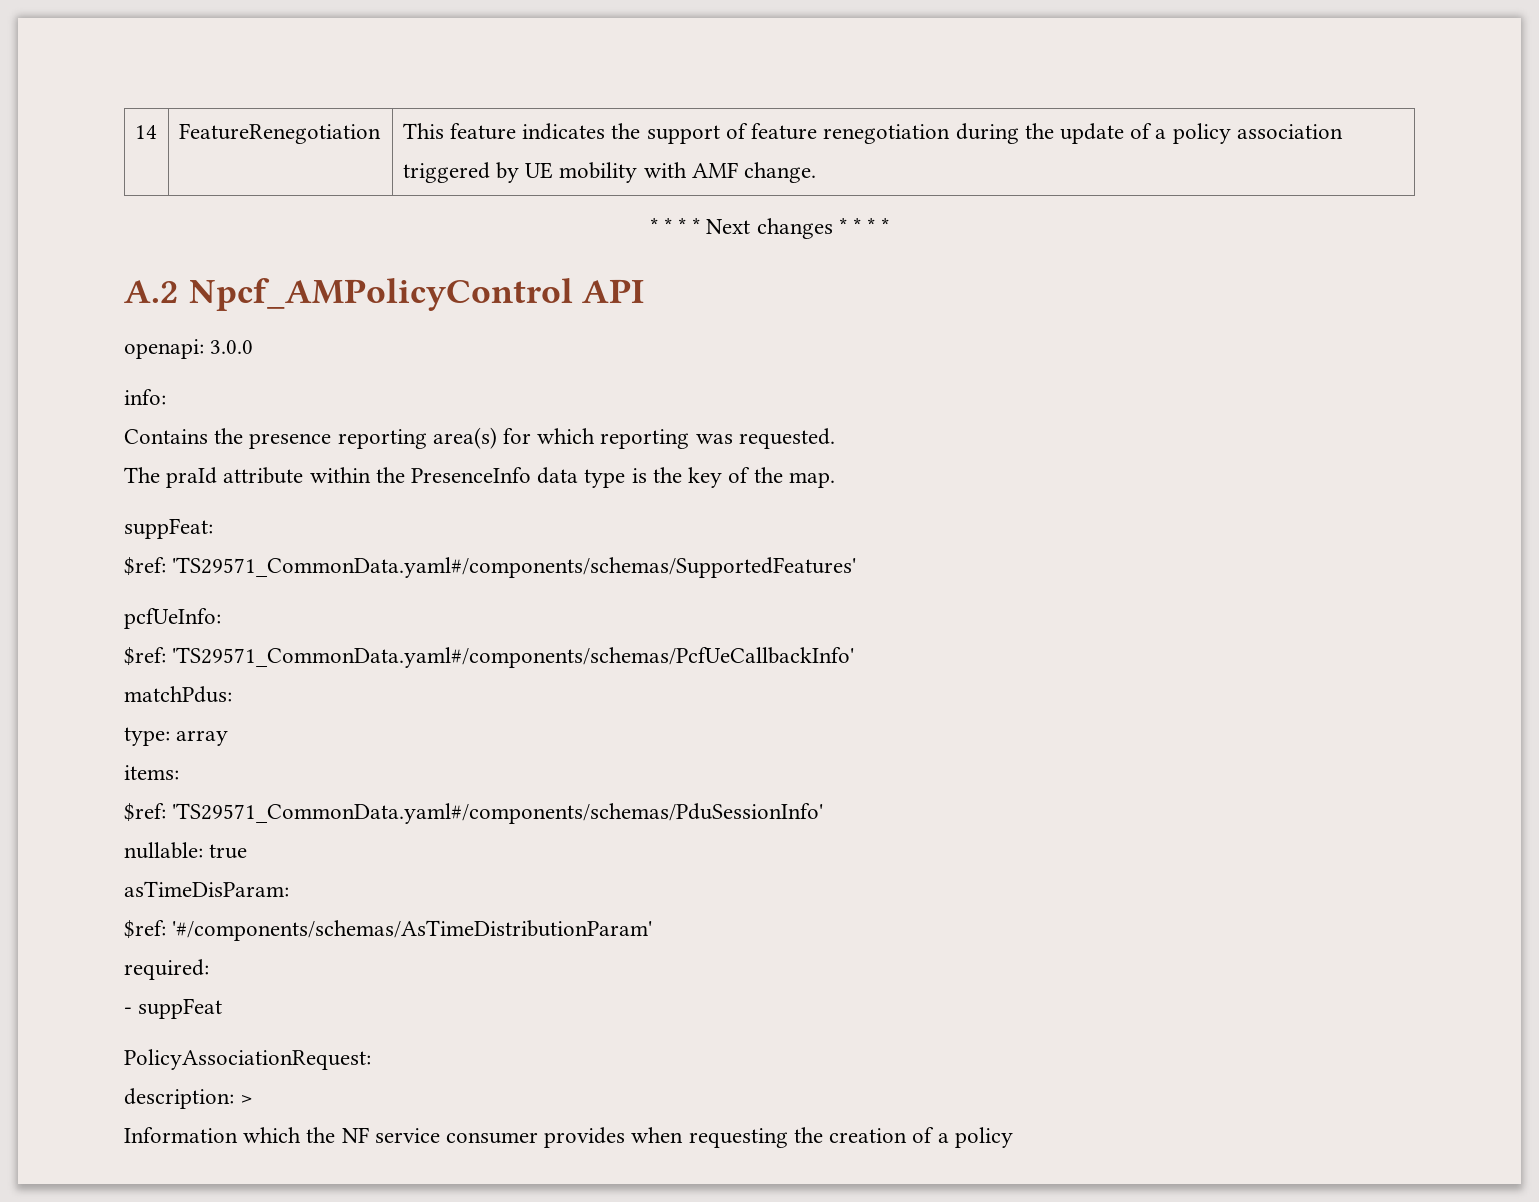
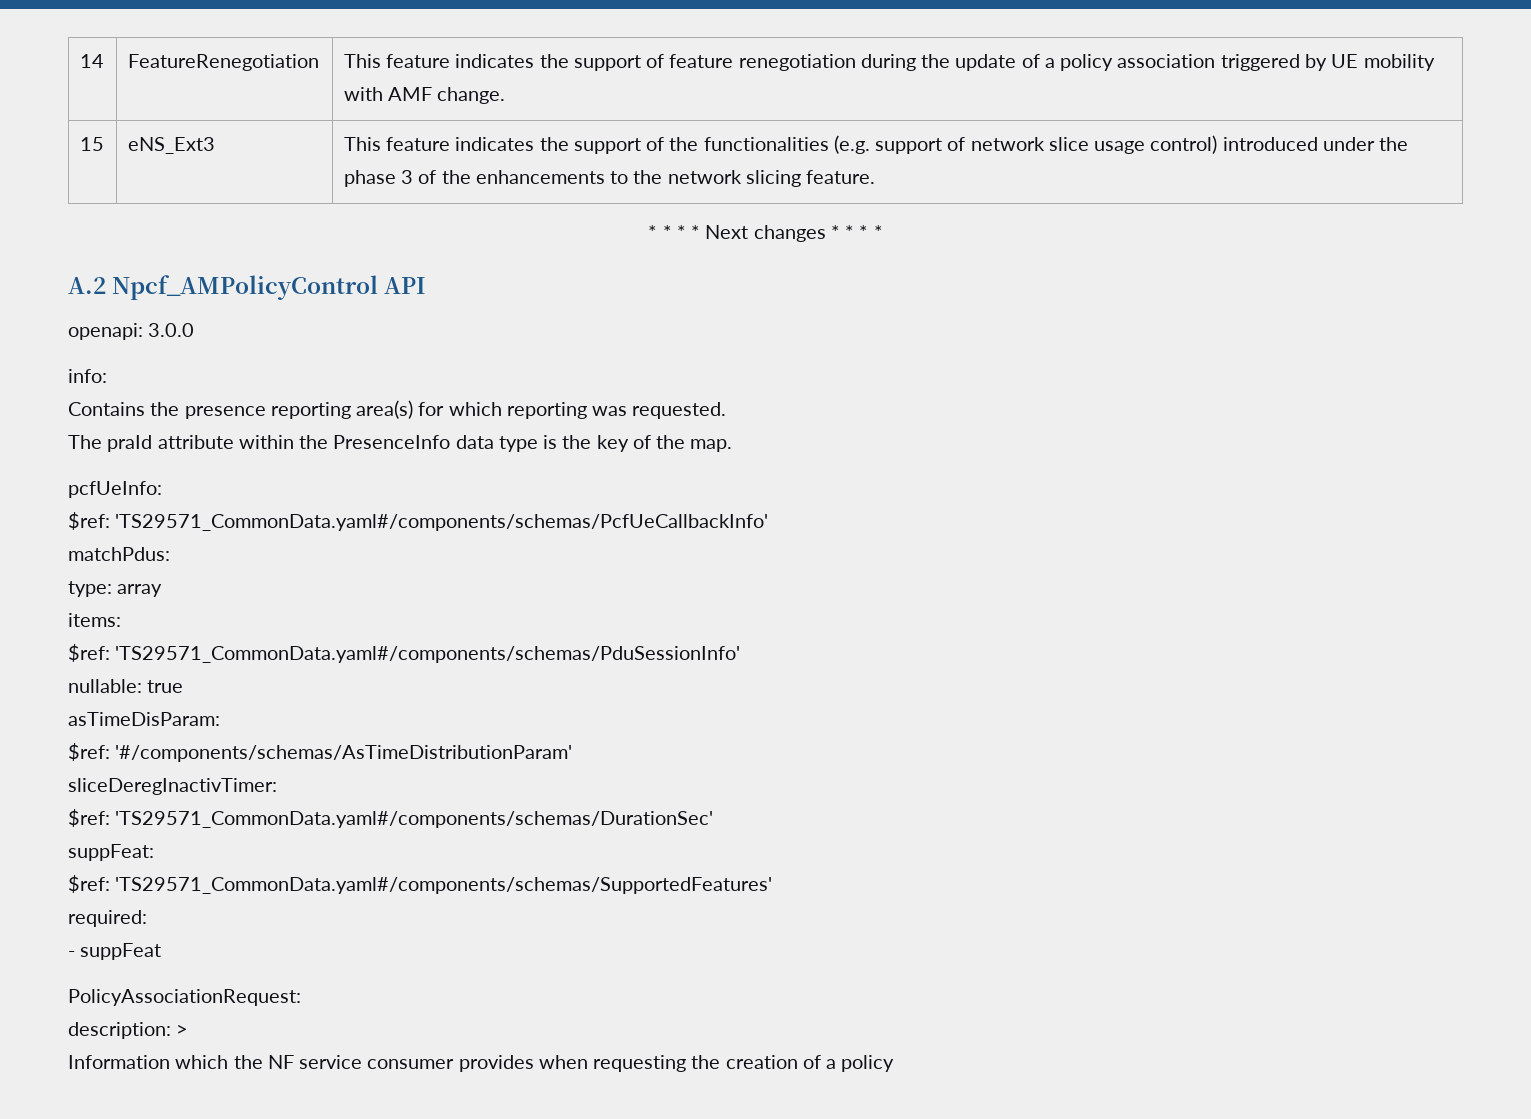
(817, 172) none -> [79,137,104,151] [127,137,215,154] [343,135,1409,154] [343,170,876,187] // 15 | eNS_Ext3 | This feature indicates the support of the functionalities (e.g. support of network slice usage control) introduced under the phase 3 of the enhancements to the network slicing feature.
[124,518,213,539] [124,557,857,578] // suppFeat: // $ref: 'TS29571_CommonData.yaml#/components/schemas/SupportedFeatures' -> (733, 445) none
(653, 930) none -> [68,778,277,795] [68,809,714,828] [68,844,154,861] [68,875,773,894] // sliceDeregInactivTimer: // $ref: 'TS29571_CommonData.yaml#/components/schemas/DurationSec' // suppFeat: // $ref: 'TS29571_CommonData.yaml#/components/schemas/SupportedFeatures'

